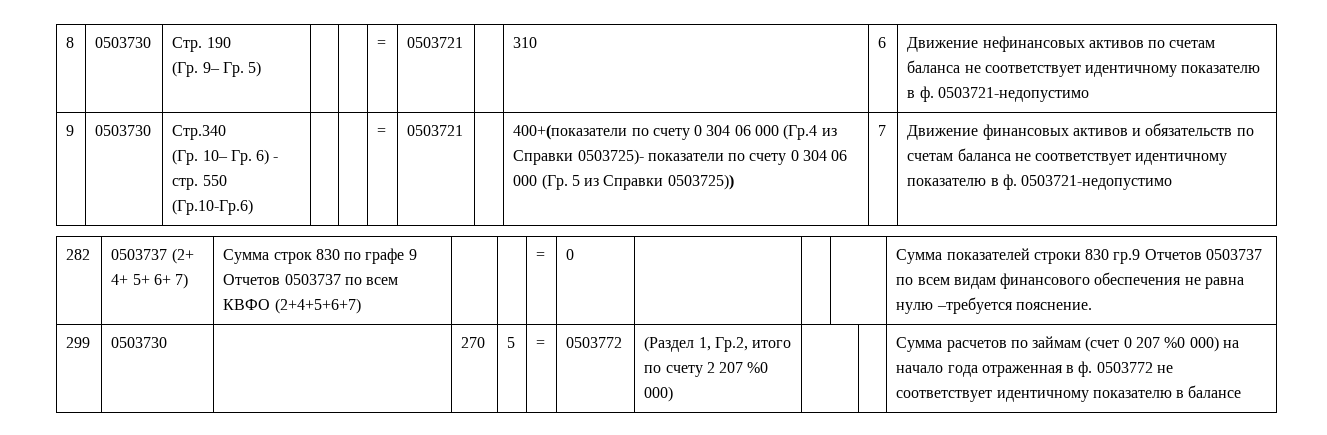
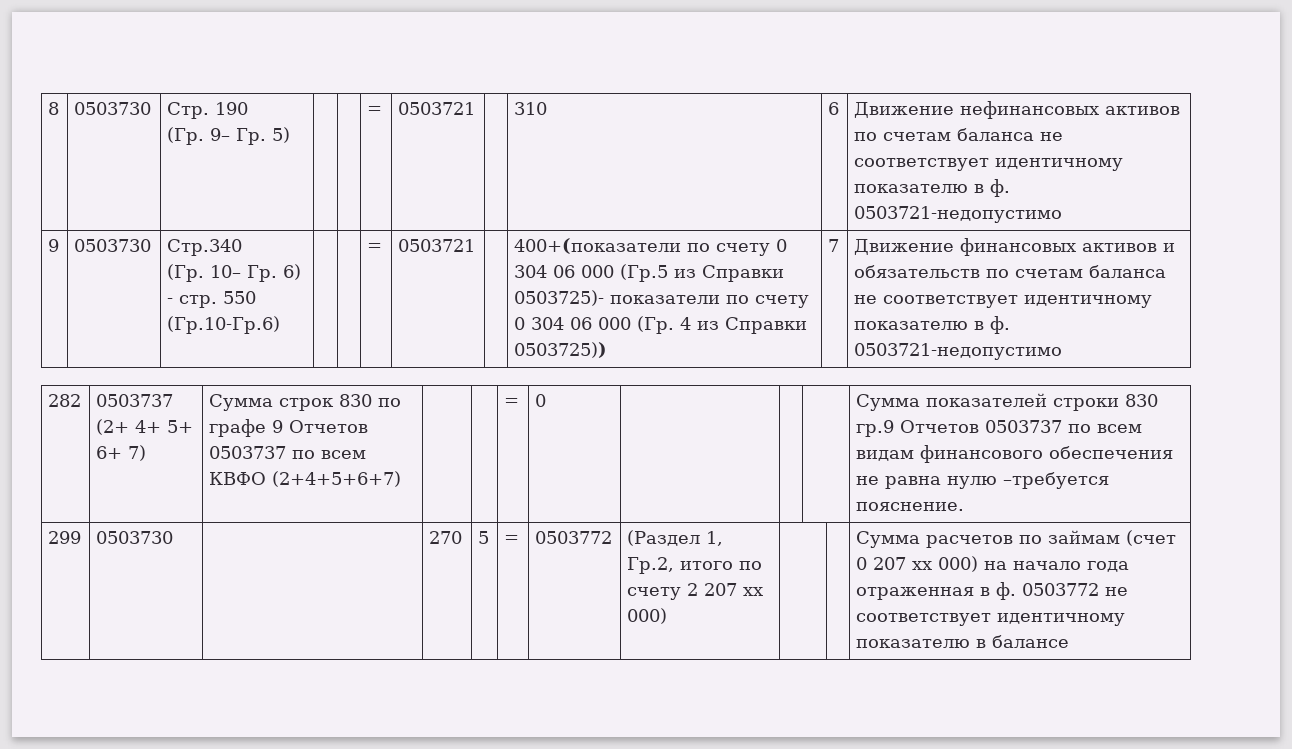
[783,124,818,140] (Гр.4 -> [620,264,669,282] (Гр.5
[571,175,580,186] 5 -> [680,317,692,330] 4
[747,362,769,373] %0 -> [743,587,764,596] хх
[1164,337,1186,348] %0 -> [912,561,933,570] хх

